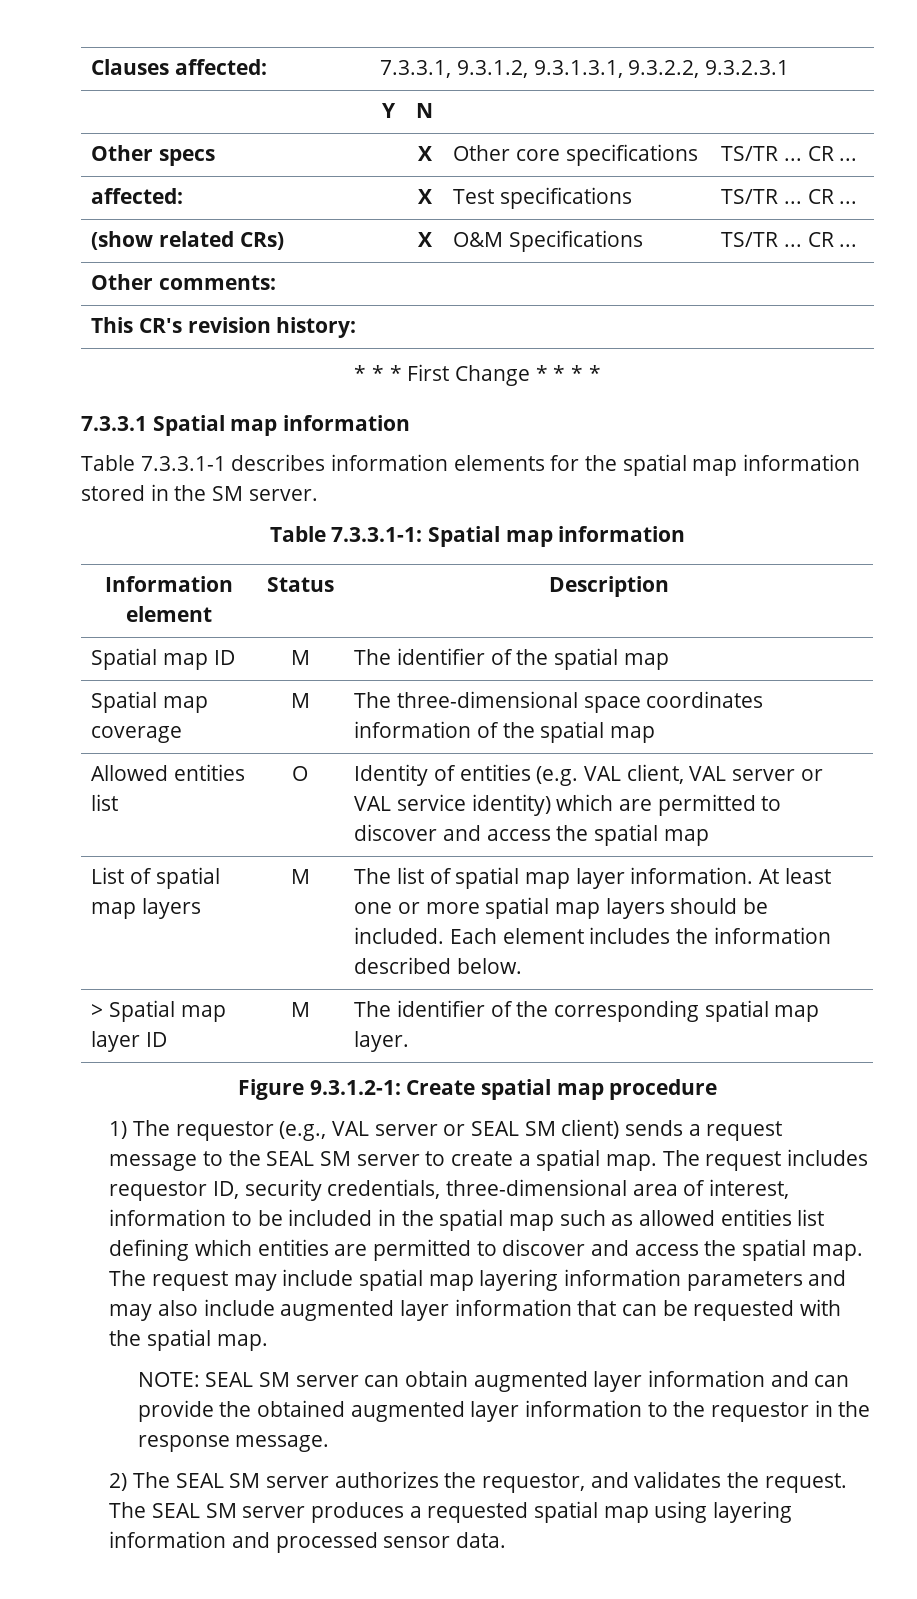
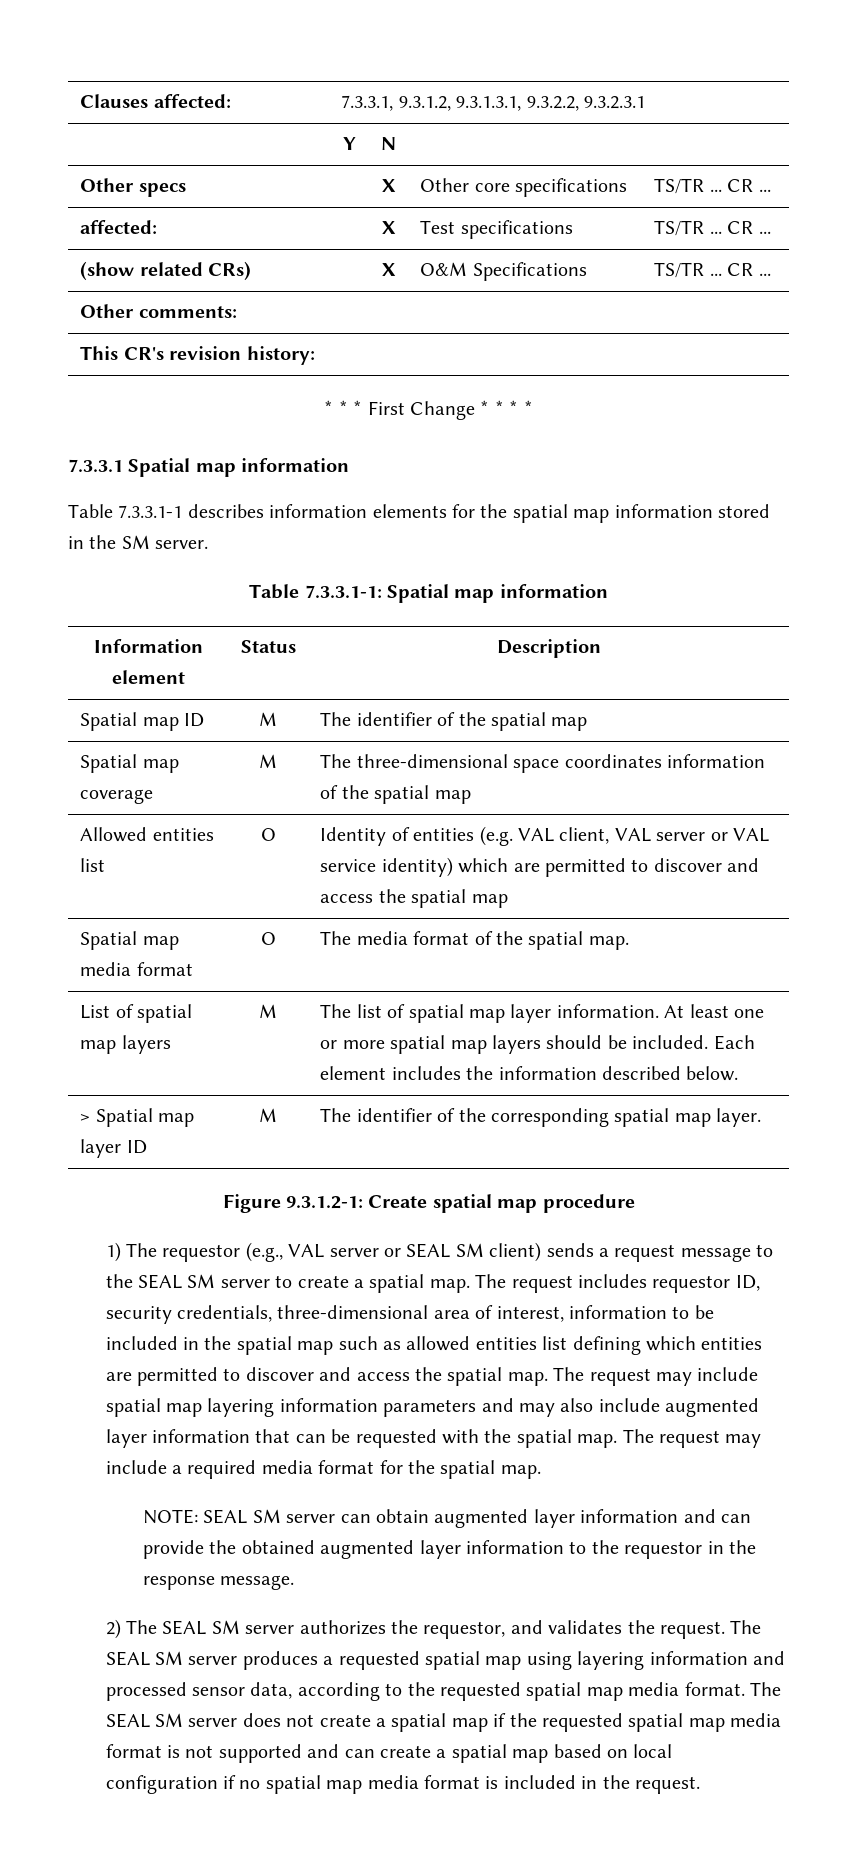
(709, 837) none -> [80,931,179,950] [80,962,193,976] [260,932,276,945] [320,931,629,950] // Spatial map media format | O | The media format of the spatial map.
(268, 1342) none -> [622,1429,762,1448] [105,1460,541,1479] The request may include a required media format for the spatial map.
[456,1532,507,1548] data. -> [250,1682,781,1701] [105,1713,782,1732] [105,1744,673,1763] [105,1775,700,1794] data, according to the requested spatial map media format. The SEAL SM server does not create a spatial map if the requested spatial map media format is not supported and can create a spatial map based on local configuration if no spatial map media format is included in the request.

